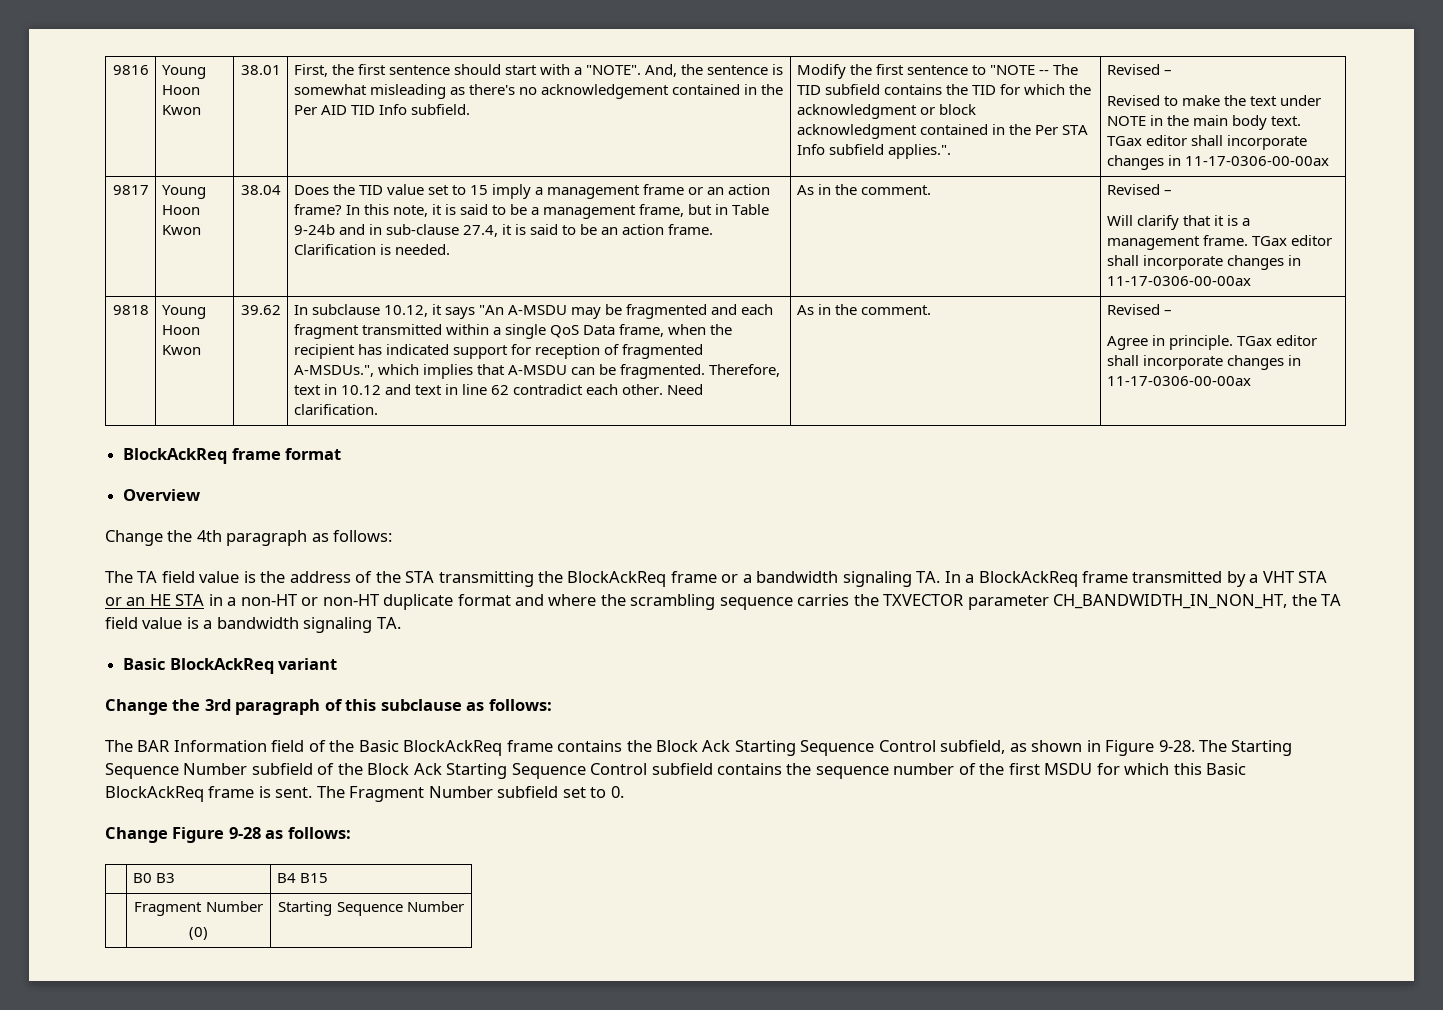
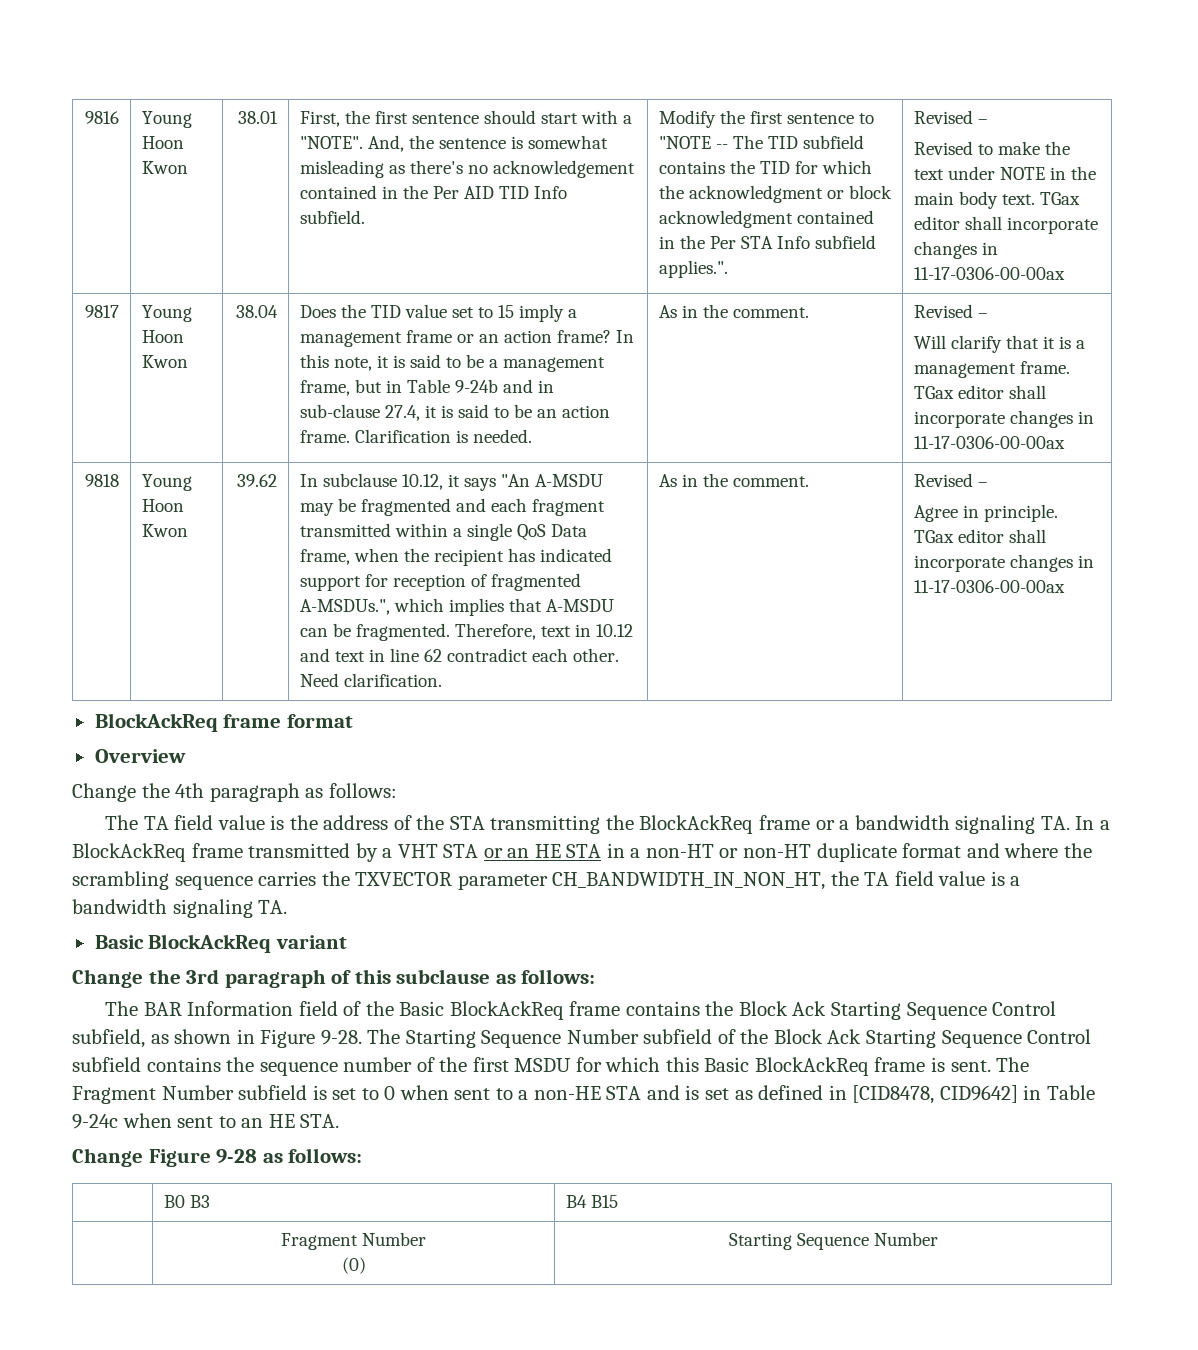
[562,786,624,798] set to 0. -> [312,1085,1095,1104] [72,1113,340,1129] is set to 0 when sent to a non-HE STA and is set as defined in [CID8478, CID9642] in Table 9-24c when sent to an HE STA.

